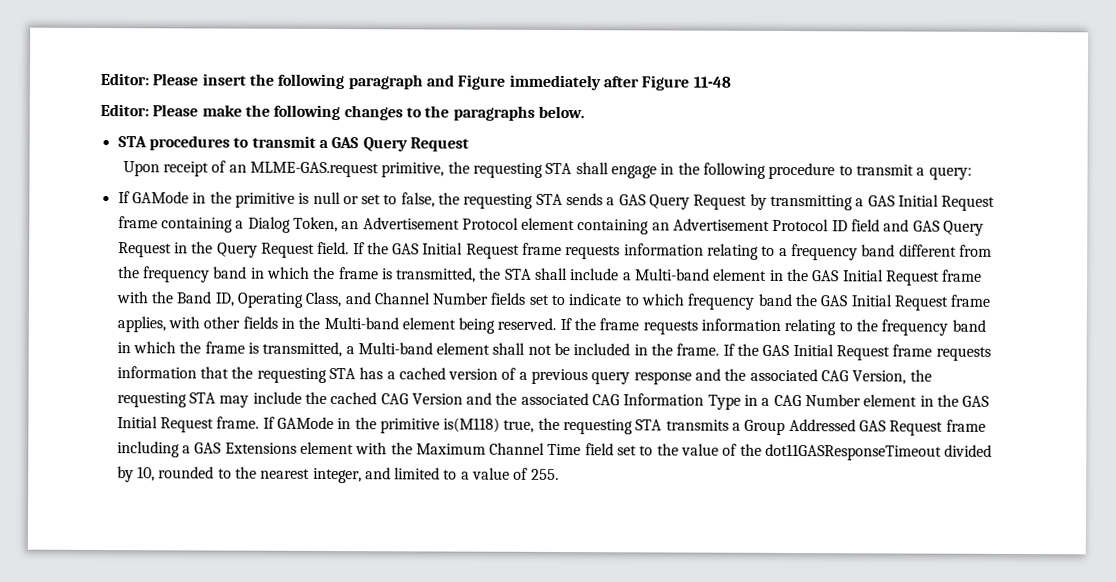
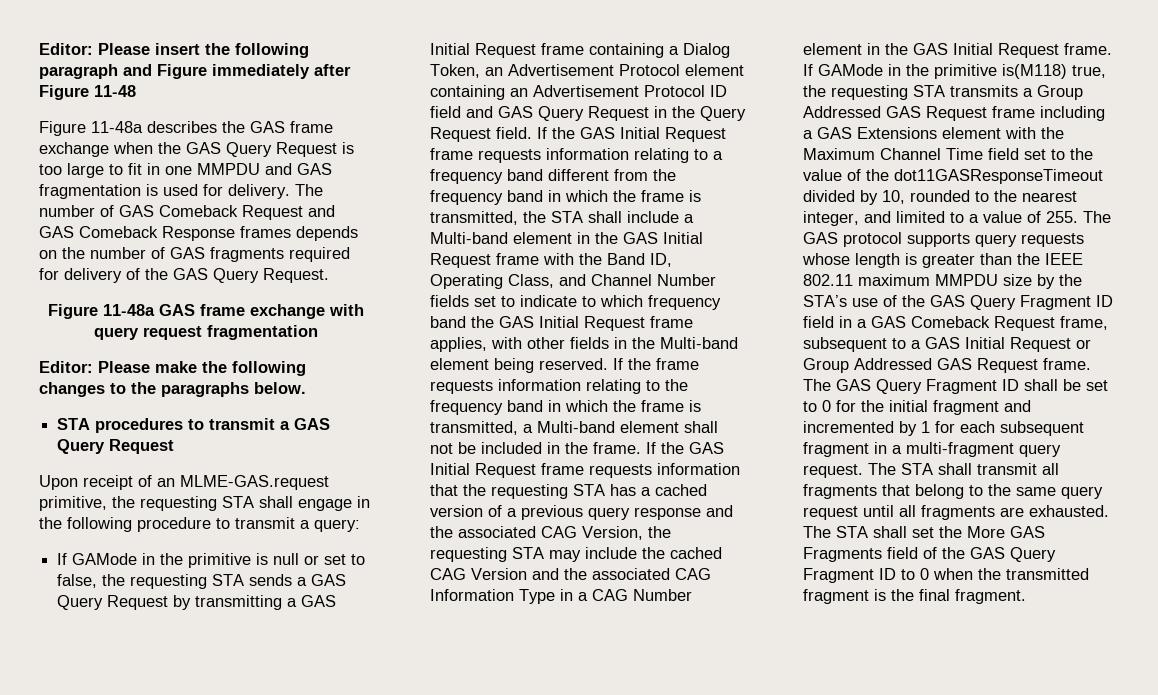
(731, 82) none -> [39,121,333,136] [39,142,354,157] [39,163,332,178] [39,184,323,199] [39,205,335,220] [39,226,358,241] [39,247,350,262] [39,268,329,283] [48,304,364,319] [94,325,318,340] // Figure 11-48a describes the GAS frame exchange when the GAS Query Request is too large to fit in one MMPDU and GAS fragmentation is used for delivery. The number of GAS Comeback Request and GAS Comeback Response frames depends on the number of GAS fragments required for delivery of the GAS Query Request. // Figure 11-48a GAS frame exchange with query request fragmentation
(559, 474) none -> [1083,211,1112,223] [803,232,1085,247] [802,253,1084,268] [803,274,1083,289] [803,295,1114,310] [803,316,1109,331] [803,337,1092,352] [803,358,1092,373] [803,379,1109,394] [803,400,1032,415] [803,421,1085,436] [803,442,1062,457] [803,463,1060,478] [803,484,1104,499] [803,505,1110,520] [803,526,1046,538] [803,547,1057,562] [803,568,1090,583] [803,589,1027,604] The GAS protocol supports query requests whose length is greater than the IEEE 802.11 maximum MMPDU size by the STA’s use of the GAS Query Fragment ID field in a GAS Comeback Request frame, subsequent to a GAS Initial Request or Group Addressed GAS Request frame. The GAS Query Fragment ID shall be set to 0 for the initial fragment and incremented by 1 for each subsequent fragment in a multi-fragment query request. The STA shall transmit all fragments that belong to the same query request until all fragments are exhausted. The STA shall set the More GAS Fragments field of the GAS Query Fragment ID to 0 when the transmitted fragment is the final fragment.

